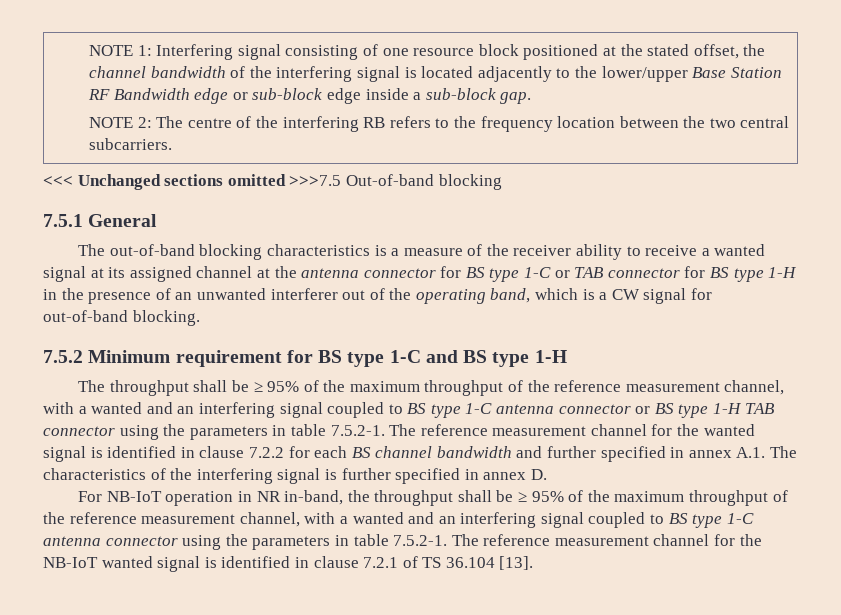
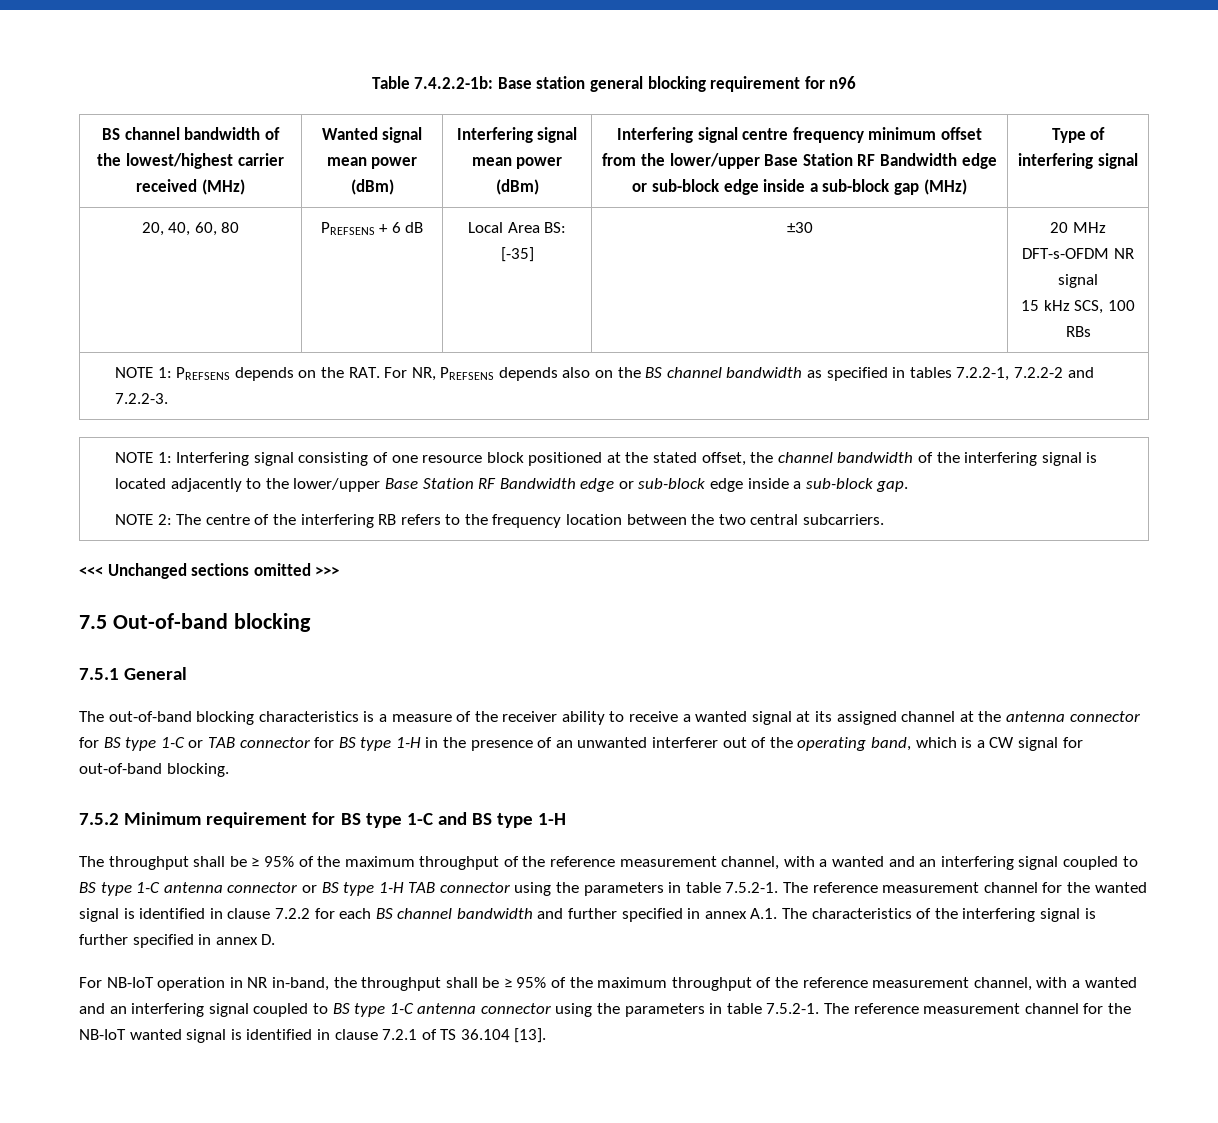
(89, 50) none -> [371,76,857,92] [102,127,280,140] [97,153,284,169] [136,179,245,195] [321,127,423,143] [326,157,418,169] [350,179,394,195] [456,127,578,143] [471,157,563,169] [495,179,539,195] [617,127,982,143] [602,153,997,169] [632,179,967,195] [1051,127,1106,143] [1018,153,1138,169] [141,222,240,236] [320,222,424,235] [467,222,567,233] [500,247,534,262] [786,222,813,233] [1050,222,1106,233] [1022,248,1134,259] [1058,274,1098,288] [1021,300,1135,314] [1065,326,1091,337] [114,367,1094,381] [114,393,168,404] Table 7.4.2.2-1b: Base station general blocking requirement for n96 // BS channel bandwidth of the lowest/highest carrier received (MHz) | Wanted signal mean power (dBm) | Interfering signal mean power (dBm) | Interfering signal centre frequency minimum offset from the lower/upper Base Station RF Bandwidth edge or sub-block edge inside a sub-block gap (MHz) | Type of interfering signal // 20, 40, 60, 80 | PREFSENS + 6 dB | Local Area BS: [-35] | ±30 | 20 MHz DFT-s-OFDM NR signal // 15 kHz SCS, 100 RBs // NOTE 1: PREFSENS depends on the RAT. For NR, PREFSENS depends also on the BS channel bandwidth as specified in tables 7.2.2-1, 7.2.2-2 and 7.2.2-3. //
[289,175,342,186] >>>7.5 -> [315,566,340,576] [79,615,107,629] >>> // 7.5

